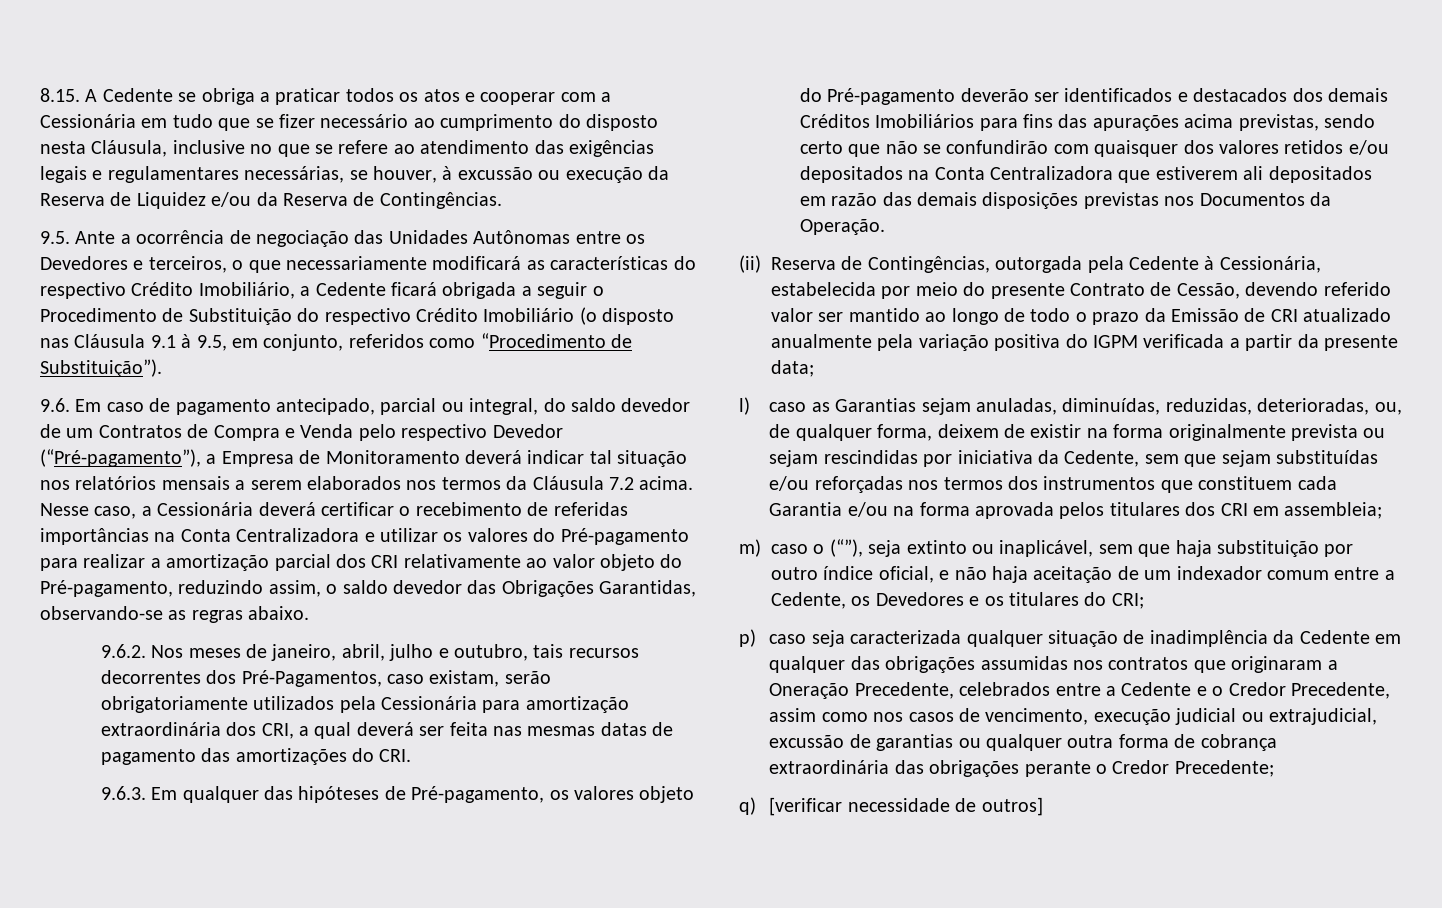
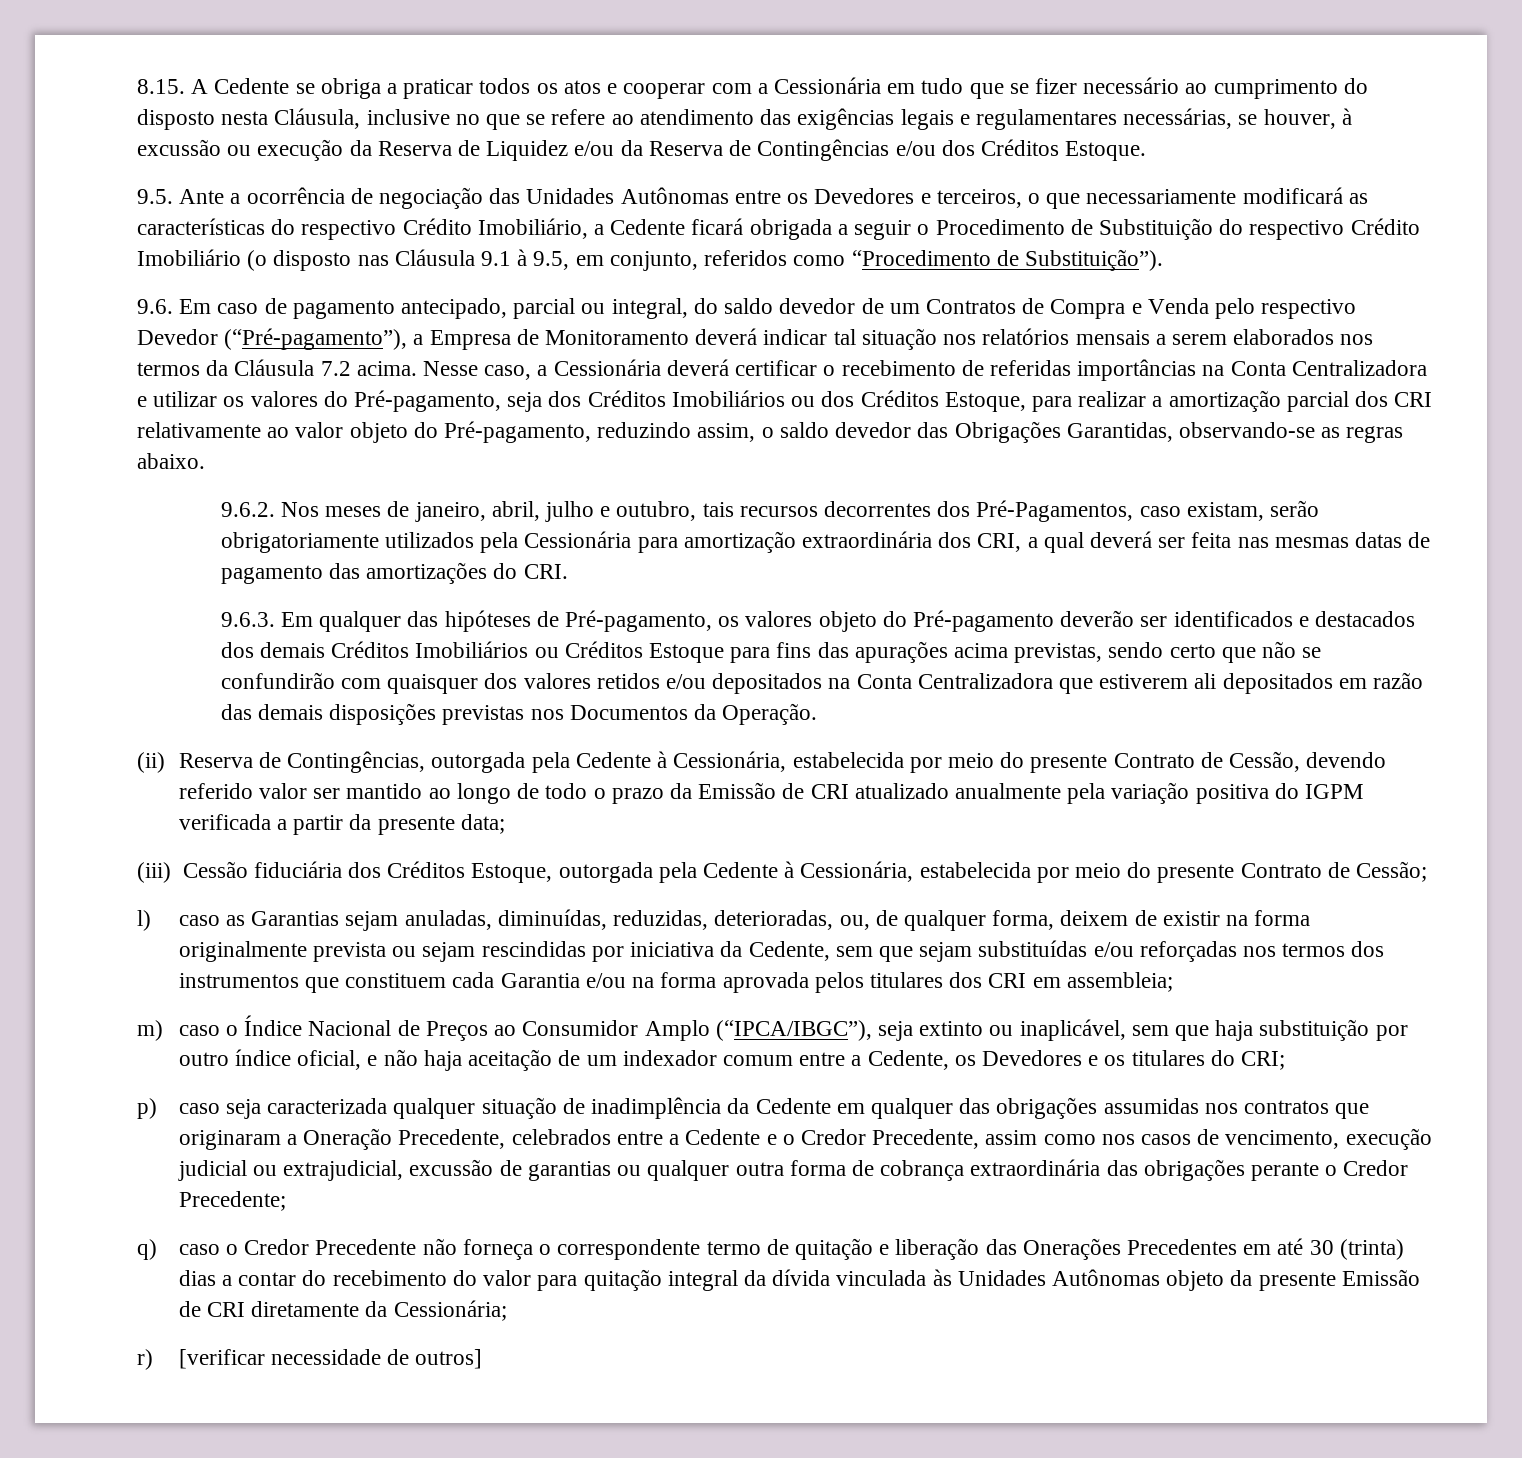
[379,192,502,209] Contingências. -> [757,139,1147,161] Contingências e/ou dos Créditos Estoque.
[560,528,689,545] Pré-pagamento -> [354,390,1026,412] Pré-pagamento, seja dos Créditos Imobiliários ou dos Créditos Estoque,
(975, 121) none -> [534,641,724,663] ou Créditos Estoque
(814, 368) none -> [137,861,1428,883] // (iii) Cessão fiduciária dos Créditos Estoque, outorgada pela Cedente à Cessionária, estabelecida por meio do presente Contrato de Cessão;
[829,539,863,557] (“”), -> [244,1015,872,1041] Índice Nacional de Preços ao Consumidor Amplo (“IPCA/IBGC”),
(756, 806) none -> [178,1238,1404,1260] [178,1269,1420,1291] [178,1300,507,1321] [137,1349,153,1370] caso o Credor Precedente não forneça o correspondente termo de quitação e liberação das Onerações Precedentes em até 30 (trinta) dias a contar do recebimento do valor para quitação integral da dívida vinculada às Unidades Autônomas objeto da presente Emissão de CRI diretamente da Cessionária; // r)

